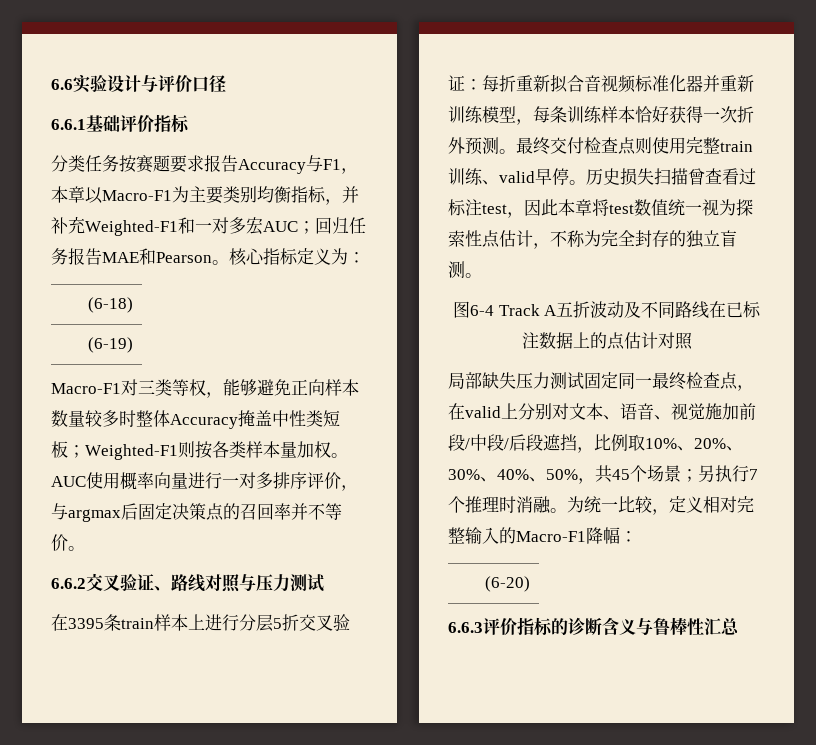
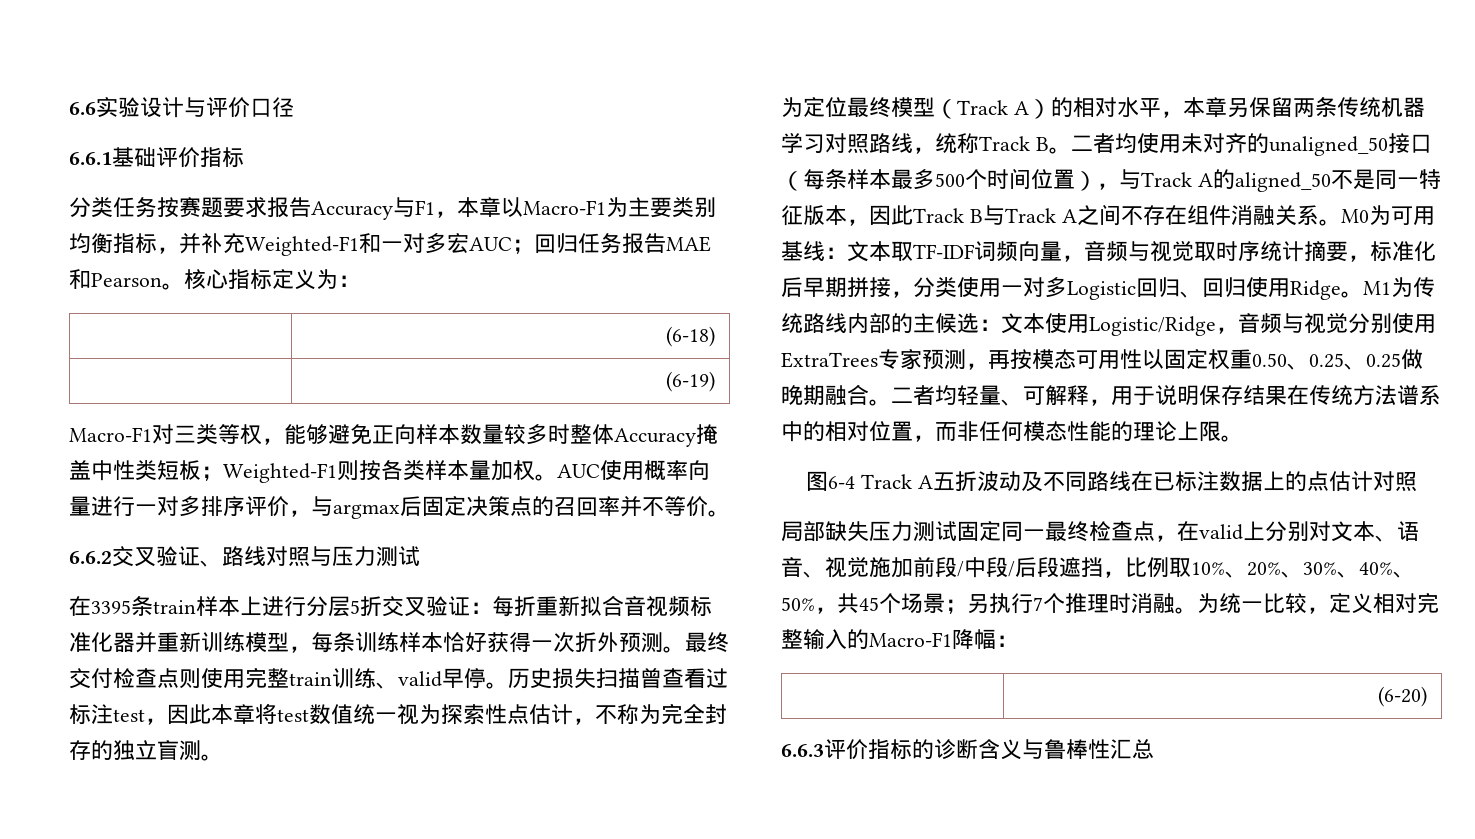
(482, 275) none -> [781,97,1425,119] [781,133,1432,156] [781,168,1441,192] [781,204,1435,226] [781,241,1436,262] [781,277,1435,300] [781,313,1436,336] [781,349,1423,370] [781,384,1441,406] [781,421,1243,442] // 为定位最终模型（Track A）的相对水平，本章另保留两条传统机器学习对照路线，统称Track B。二者均使用未对齐的unaligned_50接口（每条样本最多500个时间位置），与Track A的aligned_50不是同一特征版本，因此Track B与Track A之间不存在组件消融关系。M0为可用基线：文本取TF-IDF词频向量，音频与视觉取时序统计摘要，标准化后早期拼接，分类使用一对多Logistic回归、回归使用Ridge。M1为传统路线内部的主候选：文本使用Logistic/Ridge，音频与视觉分别使用ExtraTrees专家预测，再按模态可用性以固定权重0.50、0.25、0.25做晚期融合。二者均轻量、可解释，用于说明保存结果在传统方法谱系中的相对位置，而非任何模态性能的理论上限。

